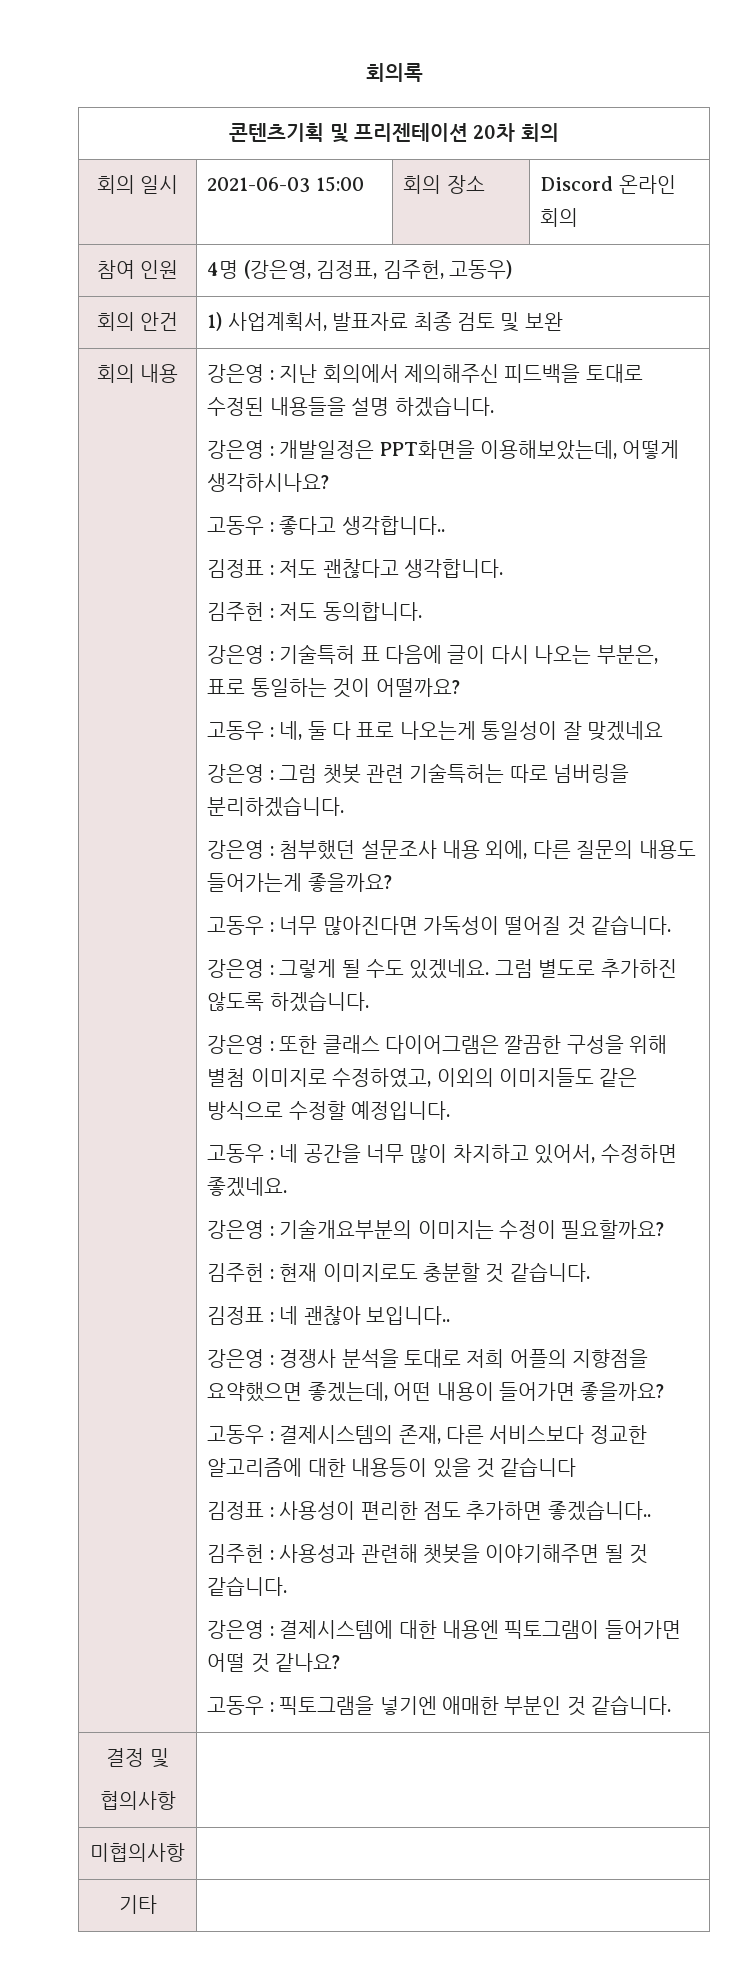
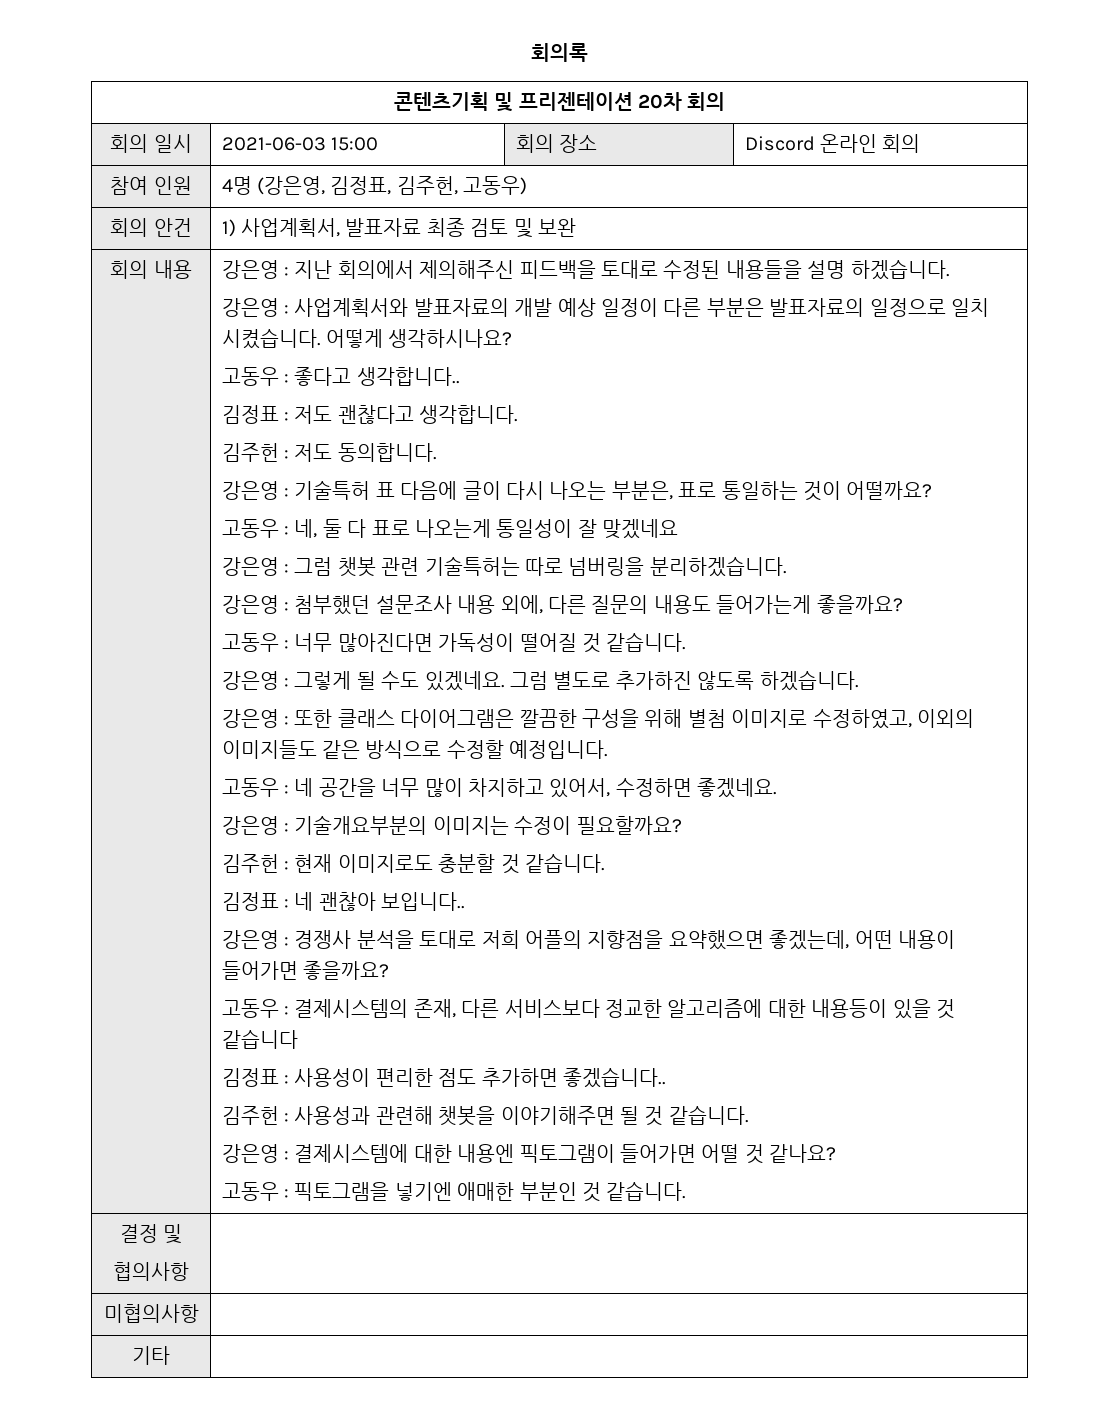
[279,440,617,460] 개발일정은 PPT화면을 이용해보았는데, -> [294,298,989,317] [221,328,321,349] 사업계획서와 발표자료의 개발 예상 일정이 다른 부분은 발표자료의 일정으로 일치 시켰습니다.

